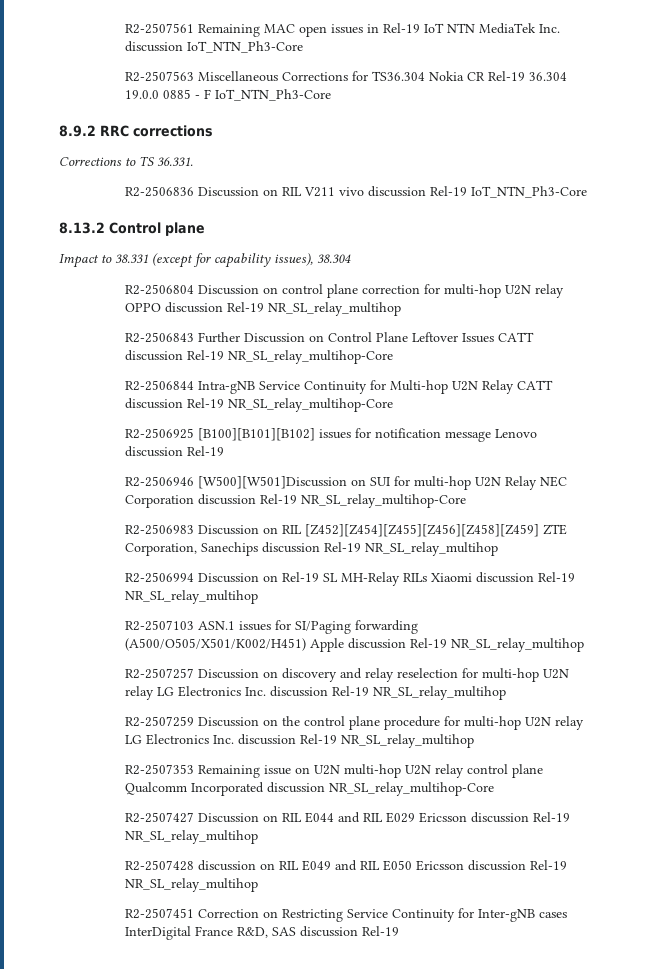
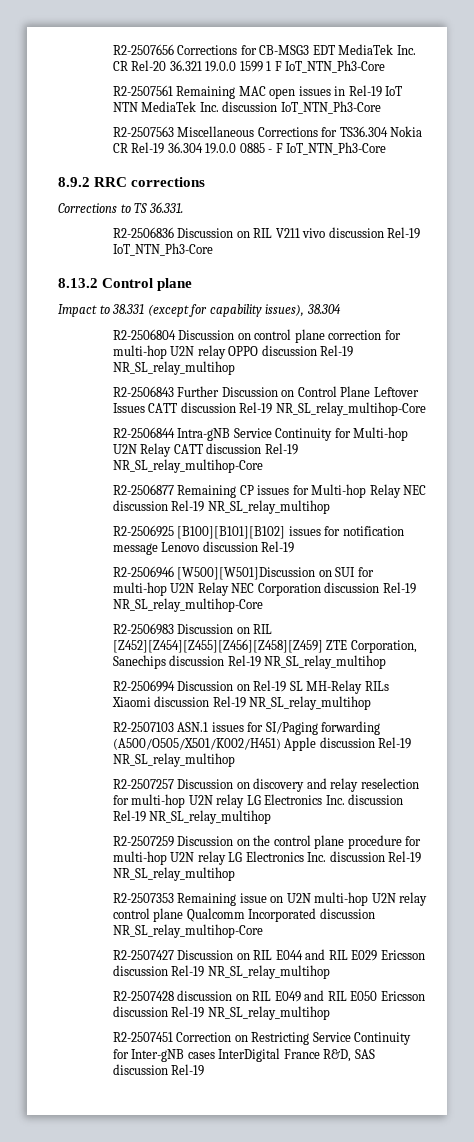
(124, 28) none -> [112,44,416,55] [112,60,386,73] R2-2507656 Corrections for CB-MSG3 EDT MediaTek Inc. CR Rel-20 36.321 19.0.0 1599 1 F IoT_NTN_Ph3-Core //
(393, 405) none -> [112,484,427,498] [112,500,330,514] // R2-2506877 Remaining CP issues for Multi-hop Relay NEC discussion Rel-19 NR_SL_relay_multihop

